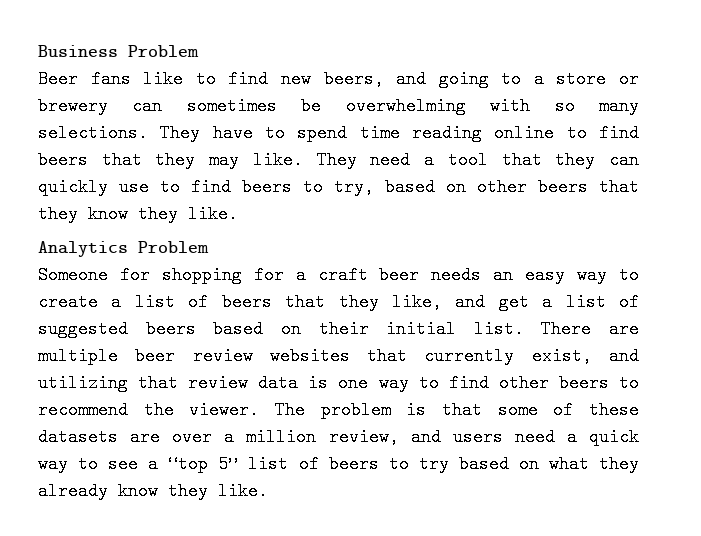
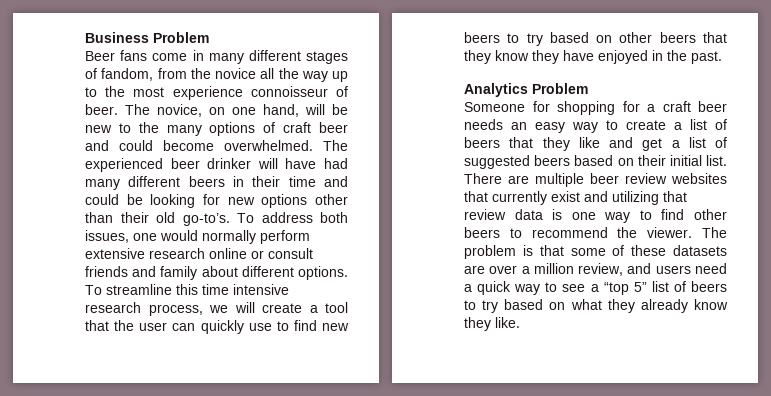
[143,70,639,88] [38,97,639,115] [38,124,639,142] [38,151,411,169] like to find new beers, and going to a store or brewery can sometimes be overwhelming with so many selections. They have to spend time reading online to find beers that they may like. They need -> [152,50,348,64] [85,68,348,82] [85,86,348,100] [85,104,348,117] [85,122,348,136] [85,140,348,151] [85,158,348,172] [85,176,348,190] [85,194,348,208] [85,212,348,226] [85,230,310,244] [85,248,313,259] [85,266,348,280] [85,284,289,295] [85,302,302,316] come in many different stages of fandom, from the novice all the way up to the most experience connoisseur of beer. The novice, on one hand, will be new to the many options of craft beer and could become overwhelmed. The experienced beer drinker will have had many different beers in their time and could be looking for new options other than their old go-to’s. To address both issues, one would normally perform extensive research online or consult friends and family about different options. To streamline this time intensive research process, we will create
[555,151,596,169] they -> [114,320,168,331] the user
[242,178,374,196] beers to try, -> [322,323,349,331] [464,32,543,46] new beers to try
[188,205,238,223] like. -> [563,50,722,64] have enjoyed in the past.
[391,293,442,311] like, -> [578,137,600,148] like
[531,347,592,365] exist, -> [551,191,580,202] exist

